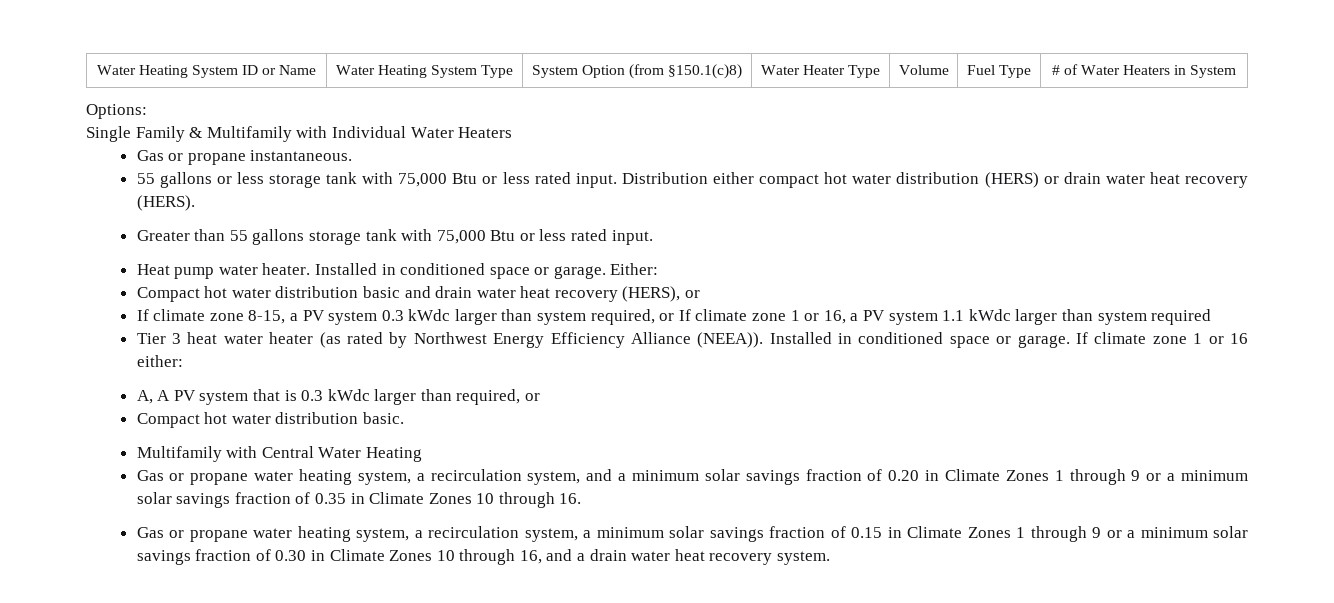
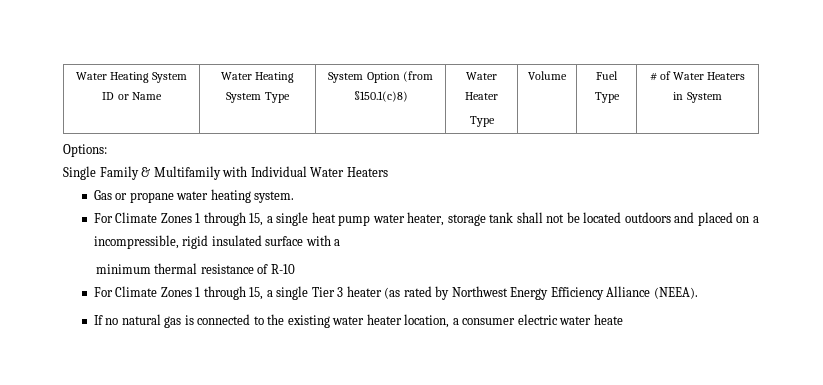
(845, 70) none -> (498, 96) //
[250,150,353,161] [136,172,1248,188] [136,195,195,211] [136,229,653,245] [136,263,659,279] [136,286,701,302] [136,309,1212,325] [136,332,263,344] instantaneous. // 55 gallons or less storage tank with 75,000 Btu or less rated input. Distribution either compact hot water distribution (HERS) or drain water heat recovery (HERS). // Greater than 55 gallons storage tank with 75,000 Btu or less rated input. // Heat pump water heater. Installed in conditioned space or garage. Either: // Compact hot water distribution basic and drain water heat recovery (HERS), or // If climate zone 8-15, a PV system 0.3 kWdc larger than system required, or If climate zone 1 or 16, a PV system 1.1 kWdc larger than system required // Tier 3 heat water -> [176,189,295,203] [93,212,759,226] [93,235,341,249] [95,263,295,274] [93,286,344,300] water heating system. // For Climate Zones 1 through 15, a single heat pump water heater, storage tank shall not be located outdoors and placed on a incompressible, rigid insulated surface with a // minimum thermal resistance of R-10 // For Climate Zones 1 through 15, a single Tier 3
[697,332,1248,348] [136,355,183,367] [136,389,541,405] [136,412,404,428] [136,446,422,462] [136,469,1248,485] [136,492,582,508] [136,526,1248,542] [136,549,831,565] (NEEA)). Installed in conditioned space or garage. If climate zone 1 or 16 either: // A, A PV system that is 0.3 kWdc larger than required, or // Compact hot water distribution basic. // Multifamily with Central Water Heating // Gas or propane water heating system, a recirculation system, and a minimum solar savings fraction of 0.20 in Climate Zones 1 through 9 or a minimum solar savings fraction of 0.35 in Climate Zones 10 through 16. // Gas or propane water heating system, a recirculation system, a minimum solar savings fraction of 0.15 in Climate Zones 1 through 9 or a minimum solar savings fraction of 0.30 in Climate Zones 10 through 16, and a drain water heat recovery system. -> [653,287,698,299] [93,314,623,328] (NEEA). // If no natural gas is connected to the existing water heater location, a consumer electric water heate

